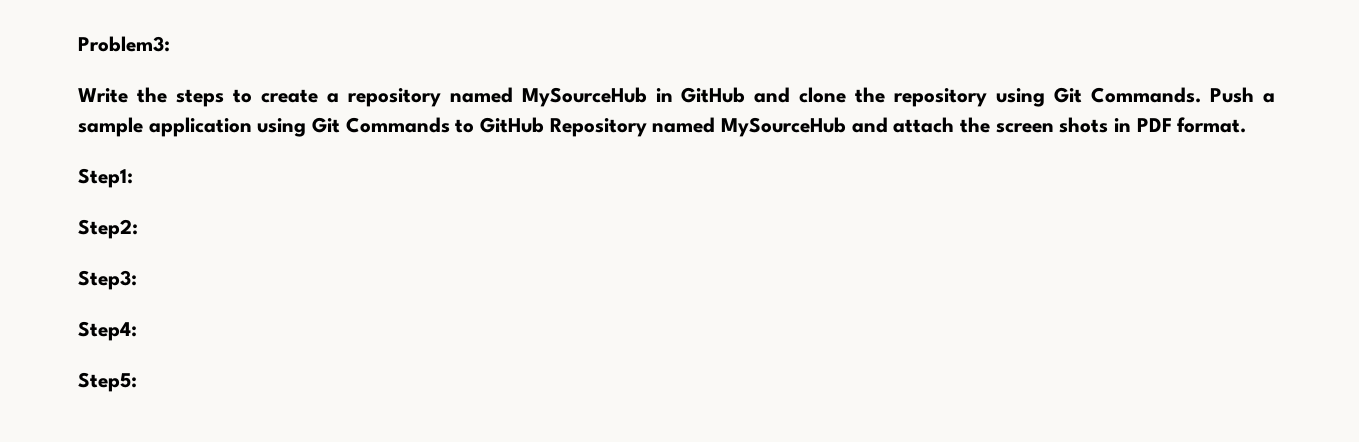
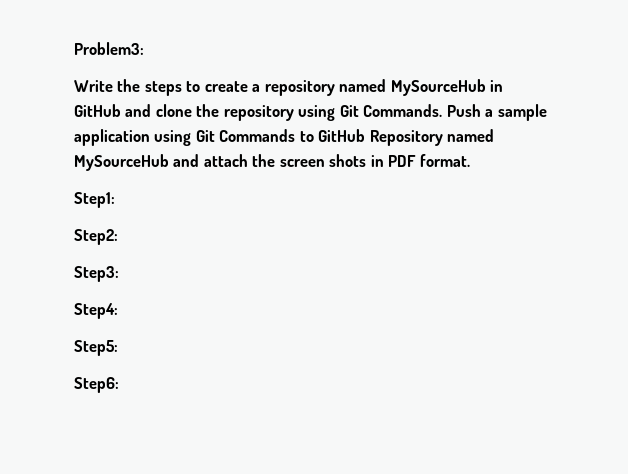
(137, 382) none -> [74,377,119,393] // Step6:

